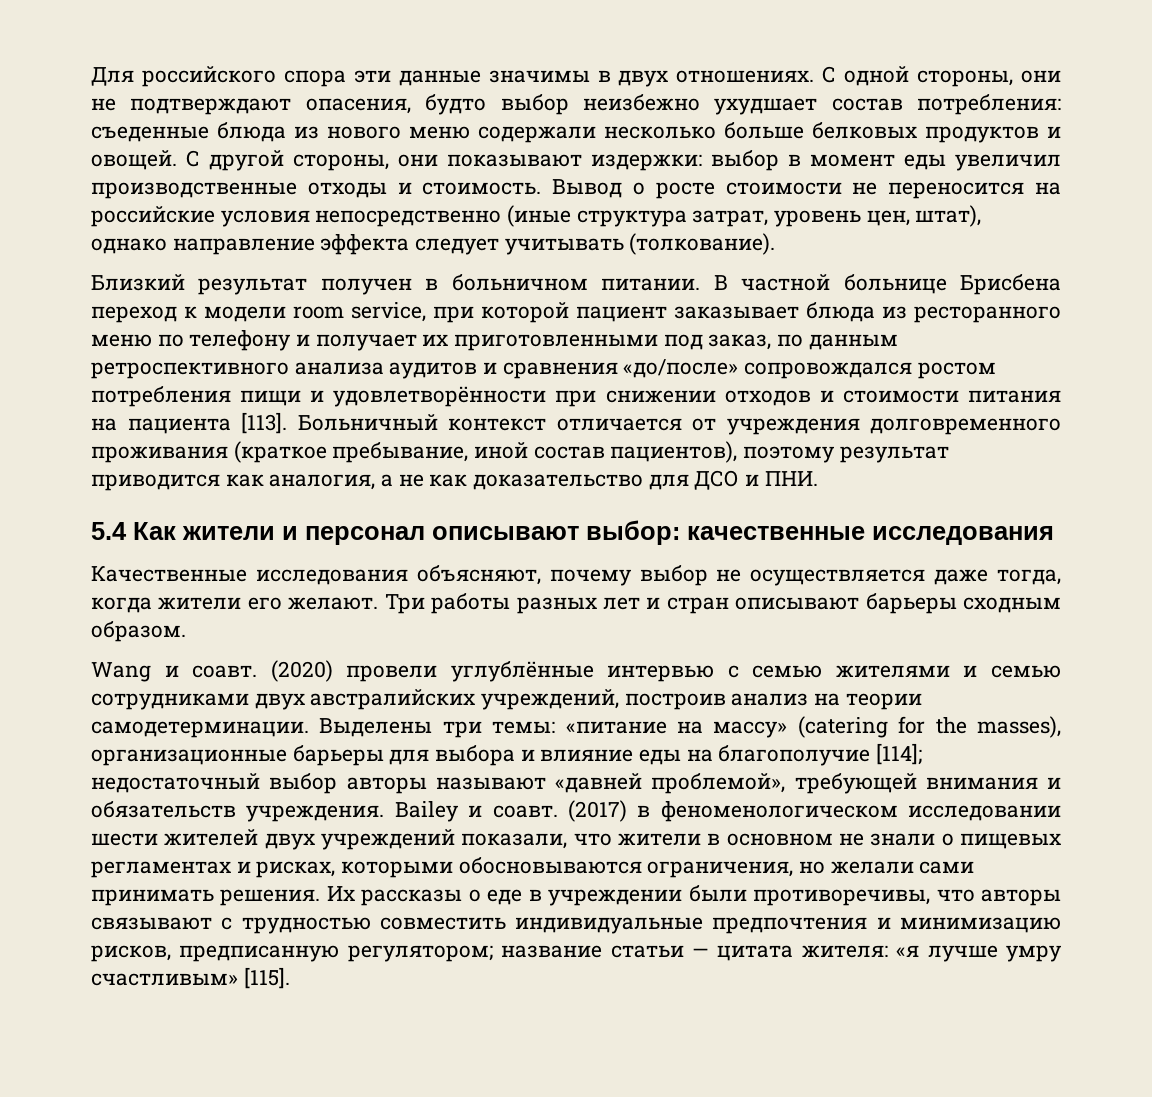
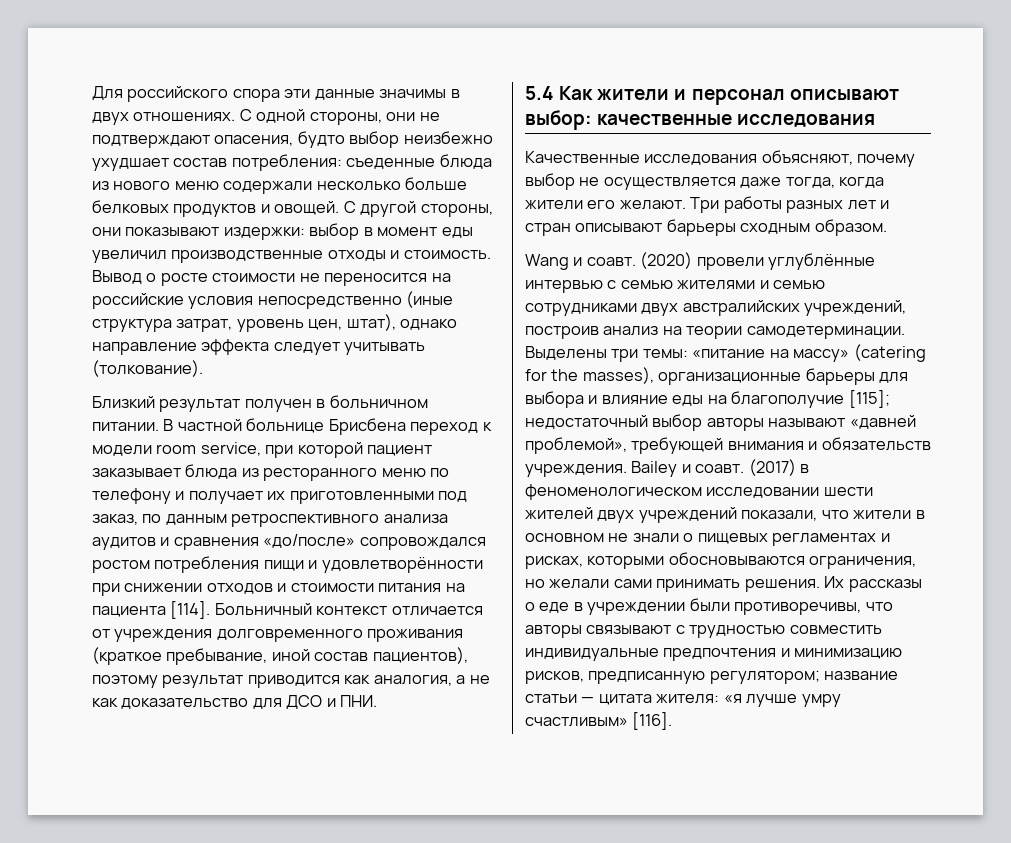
[241,412,287,434] [113]. -> [170,601,211,619] [114].
[876,743,923,765] [114]; -> [848,390,890,408] [115];
[243,967,290,989] [115]. -> [632,712,673,730] [116].

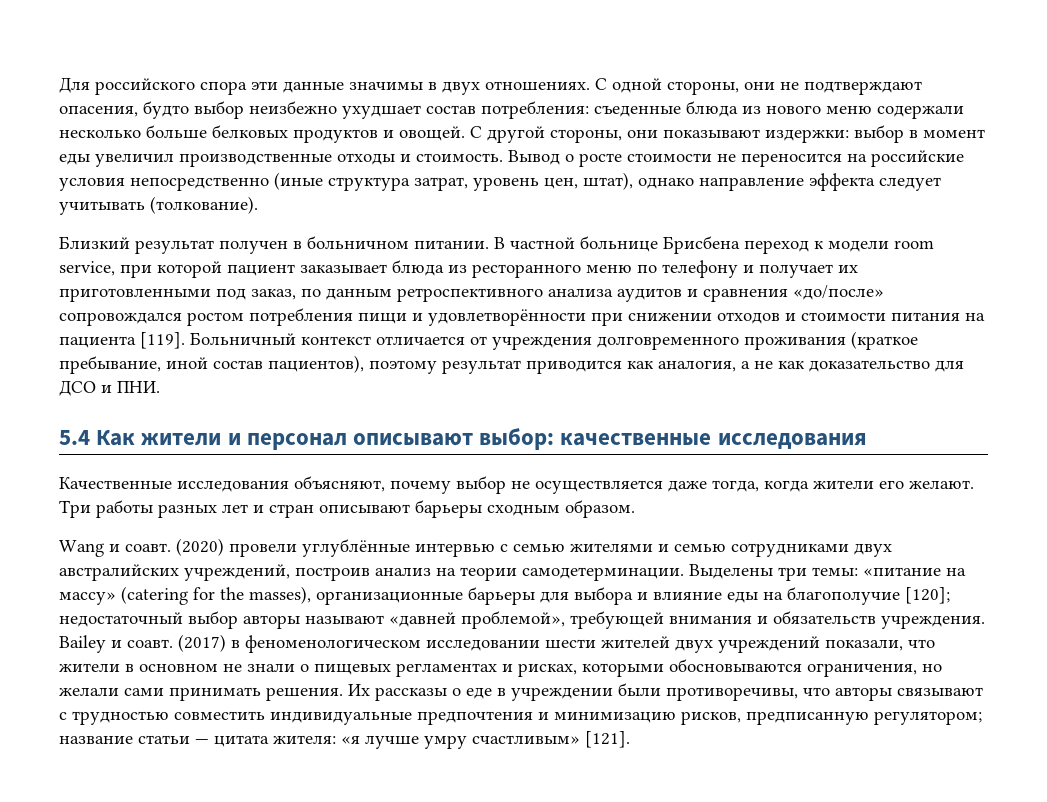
[170,601,211,619] [114]. -> [140,332,185,349] [119].
[848,390,890,408] [115]; -> [905,587,950,604] [120];
[632,712,673,730] [116]. -> [585,731,630,748] [121].

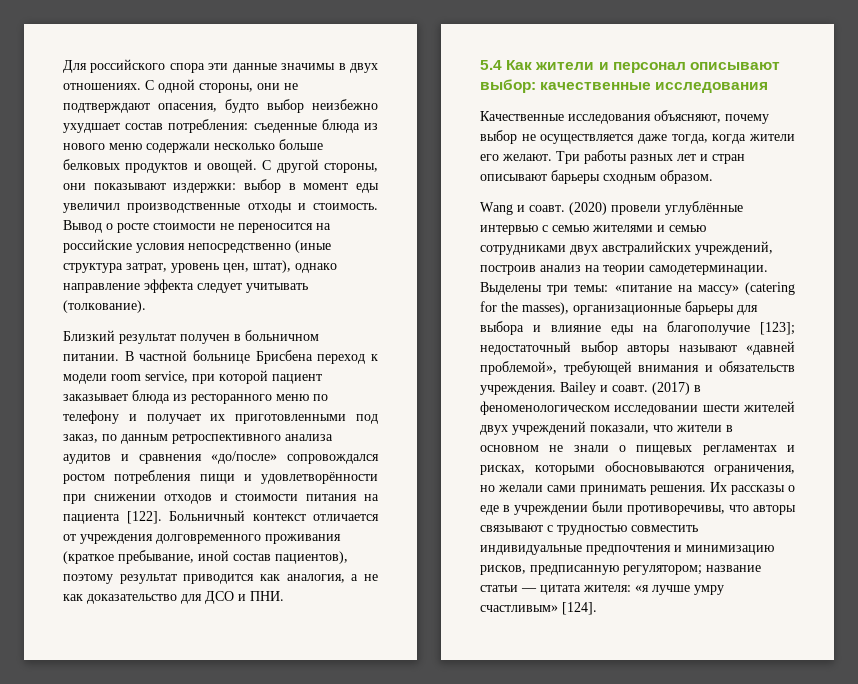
[140,332,185,349] [119]. -> [126,511,162,524] [122].
[905,587,950,604] [120]; -> [760,322,795,335] [123];
[585,731,630,748] [121]. -> [562,602,597,615] [124].

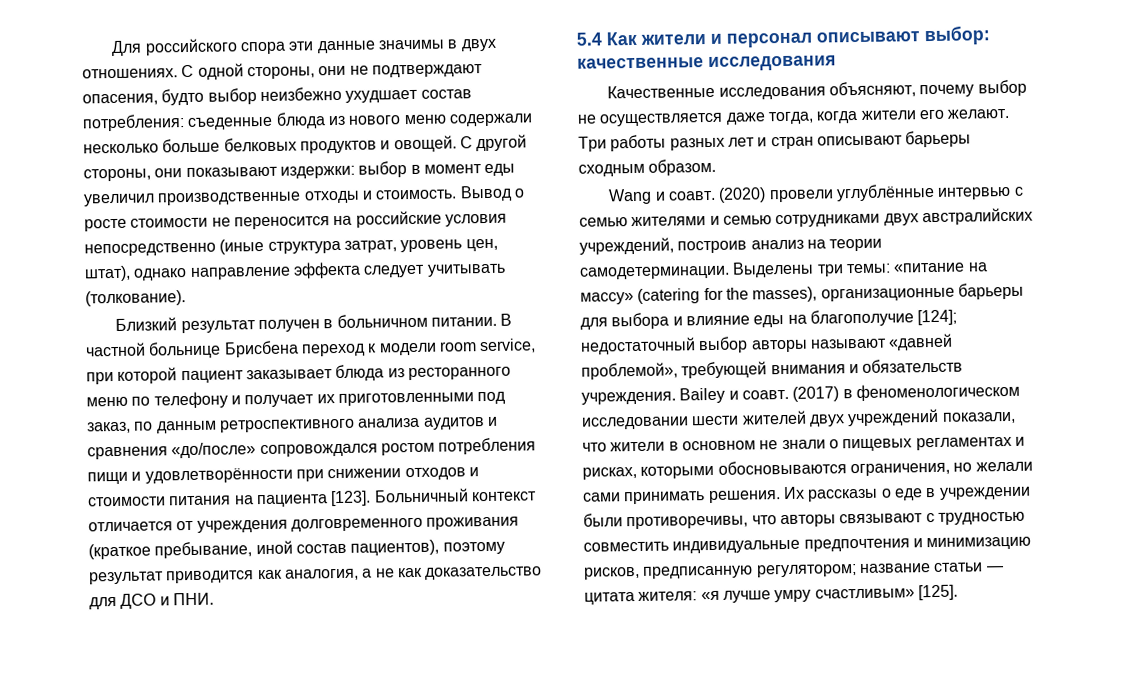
[126,511,162,524] [122]. -> [330,490,372,507] [123].
[760,322,795,335] [123]; -> [917,309,958,326] [124];
[562,602,597,615] [124]. -> [917,584,958,601] [125].

